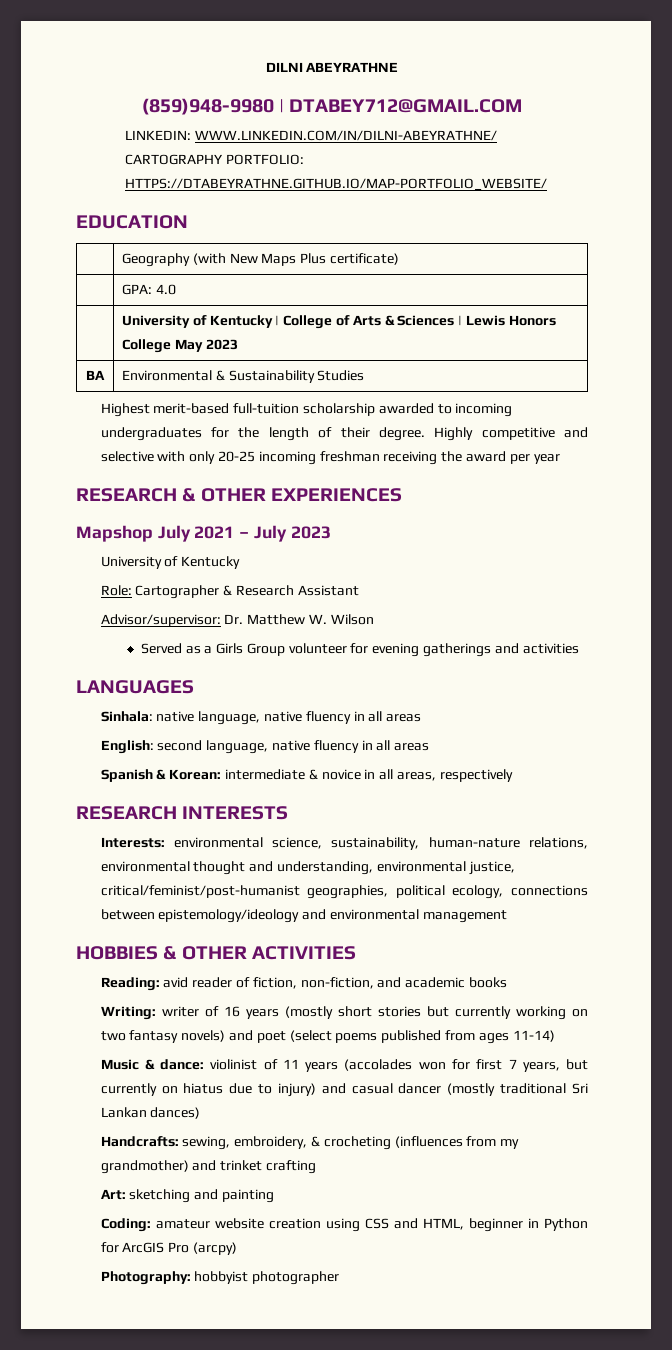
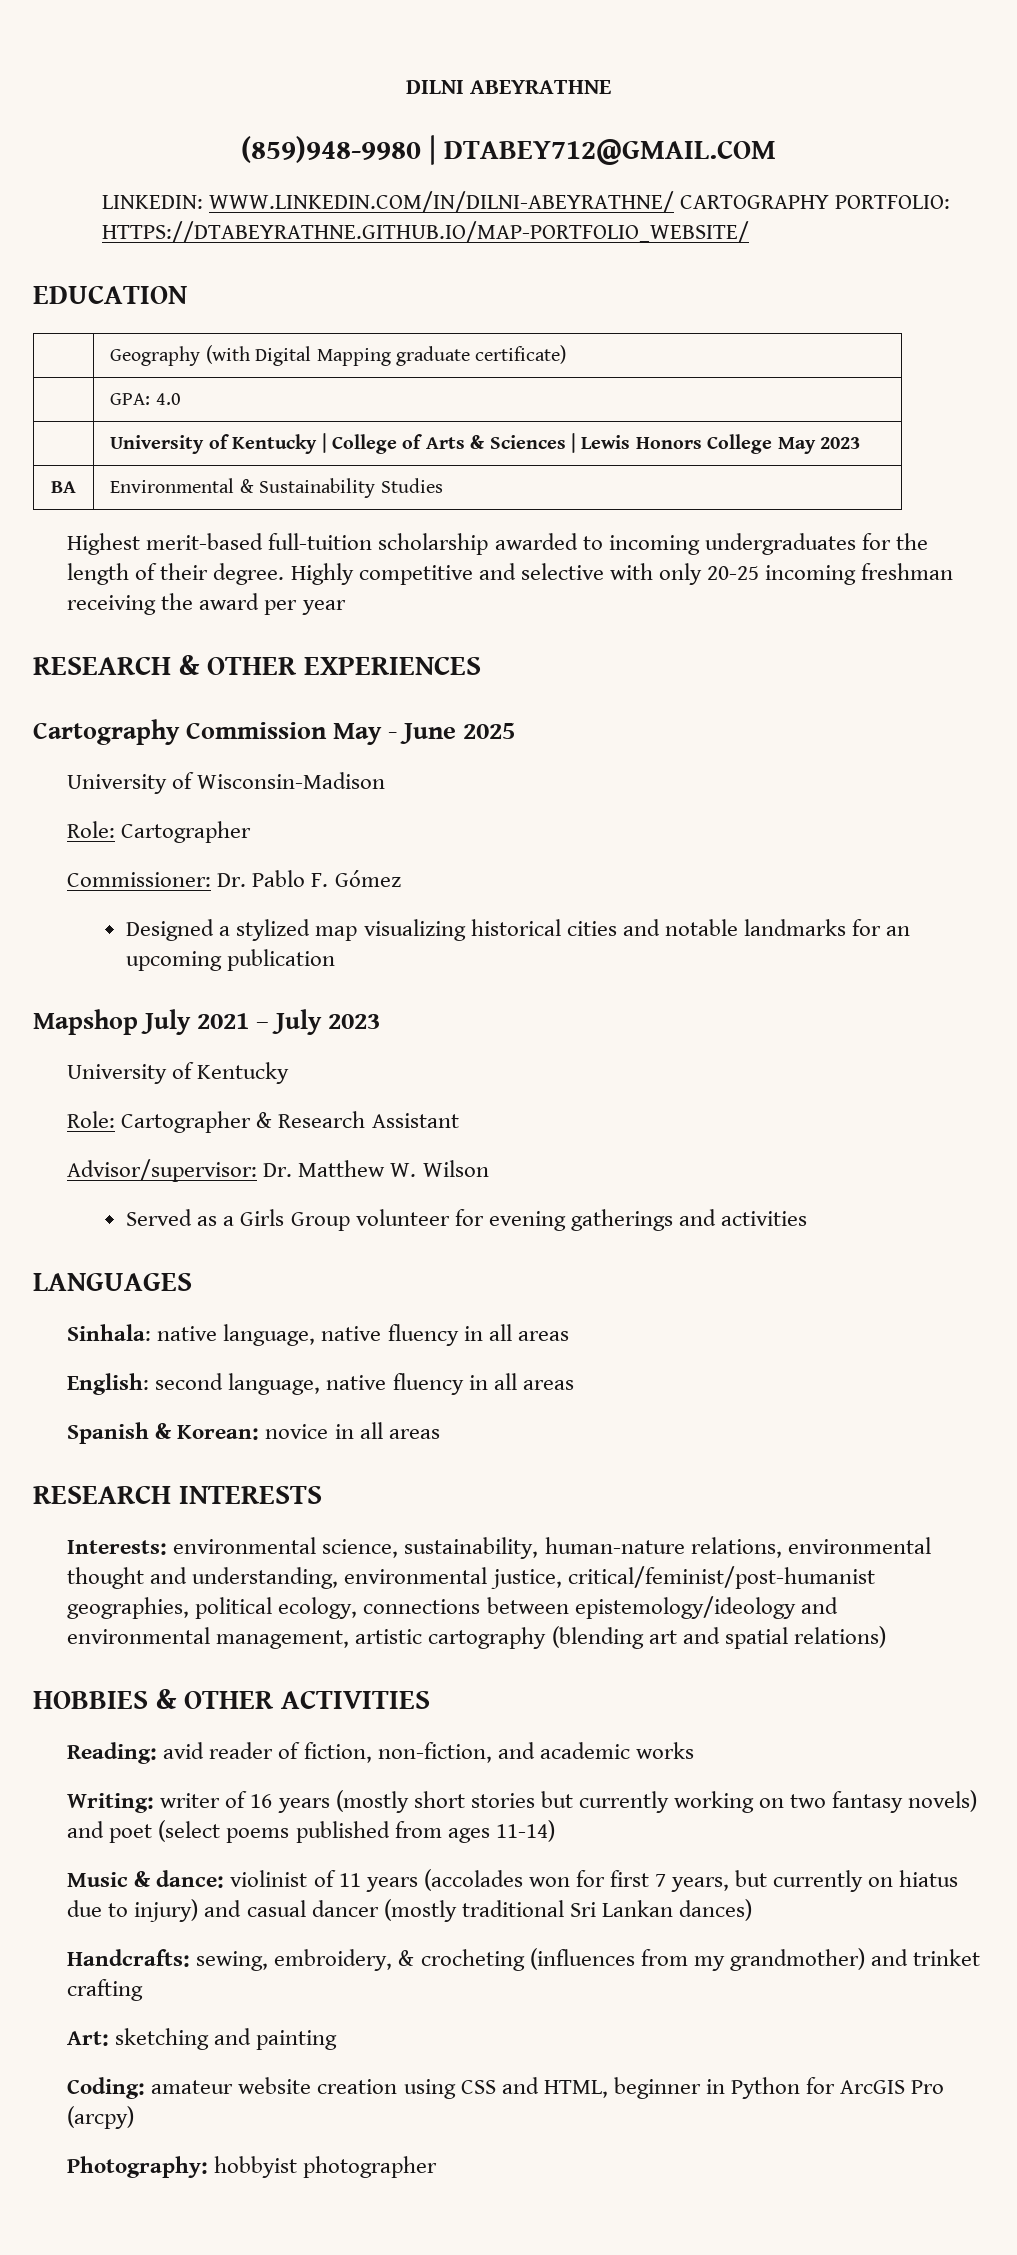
[229,253,327,266] New Maps Plus -> [255,346,471,366] Digital Mapping graduate
(402, 495) none -> [33,719,516,745] [67,772,386,794] [67,821,252,843] [67,870,401,887] [126,919,911,941] [126,949,336,971] // Cartography Commission May - June 2025 // University of Wisconsin-Madison // Role: Cartographer // Commissioner: Dr. Pablo F. Gómez // Designed a stylized map visualizing historical cities and notable landmarks for an upcoming publication
[225,769,318,780] intermediate & -> (260, 1432) none
[396,769,513,782] areas, respectively -> [388,1429,440,1439] areas
[422,910,507,923] management -> [216,1626,886,1649] management, artistic cartography (blending art and spatial relations)
[468,977,507,988] books -> [635,1742,694,1759] works

